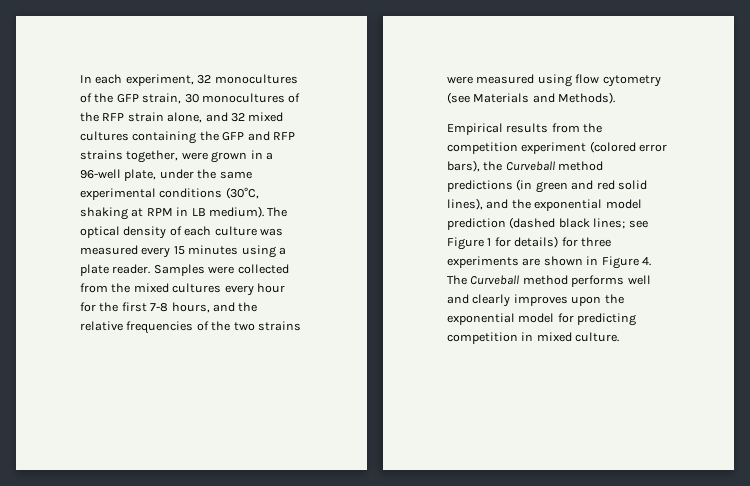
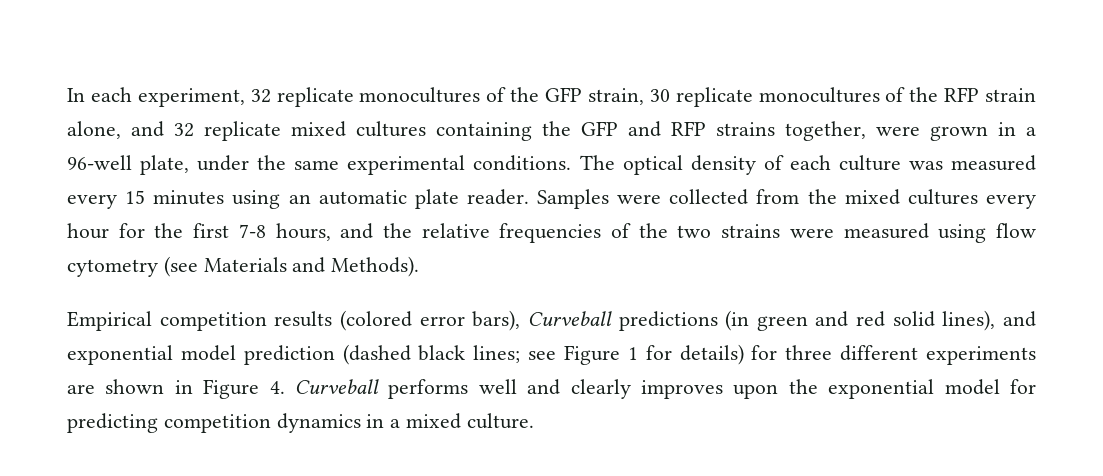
(212, 79) none -> [276,87,354,107] replicate
(199, 98) none -> [675,87,753,107] replicate
(245, 117) none -> [204,121,281,141] replicate
[159,187,259,199] [80,206,264,220] conditions (30°C, shaking at RPM in LB medium). -> [473,155,572,171] conditions.
[278,247,286,255] a -> [288,190,407,205] an automatic
[506,123,603,133] [447,141,668,154] [447,160,604,172] results from the competition experiment (colored error bars), the Curveball method -> [159,310,612,331] competition results (colored error bars), Curveball
[511,199,531,209] the -> (1036, 319) none
(611, 242) none -> [840,345,919,361] different
[447,275,568,285] The Curveball method -> [295,379,379,394] Curveball
[521,332,534,341] in -> [276,413,401,433] dynamics in a

